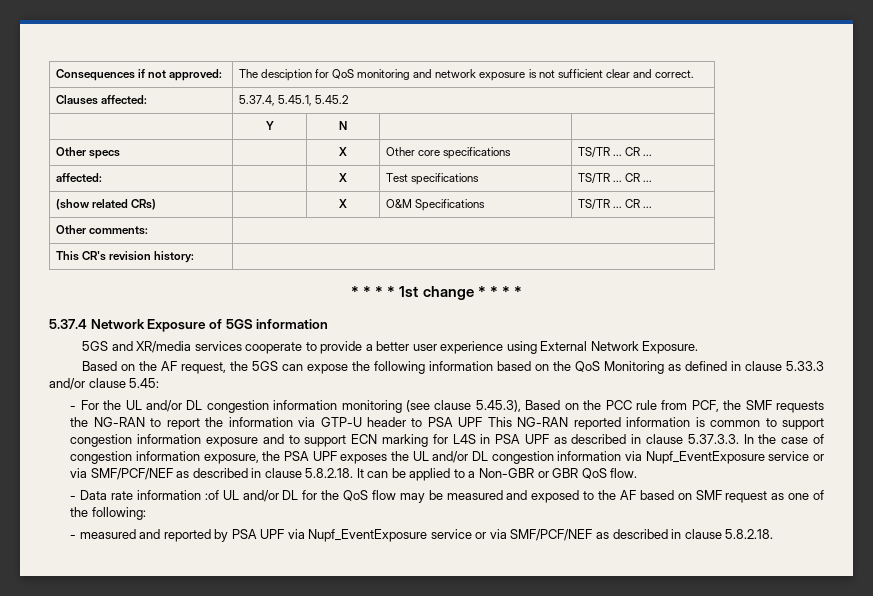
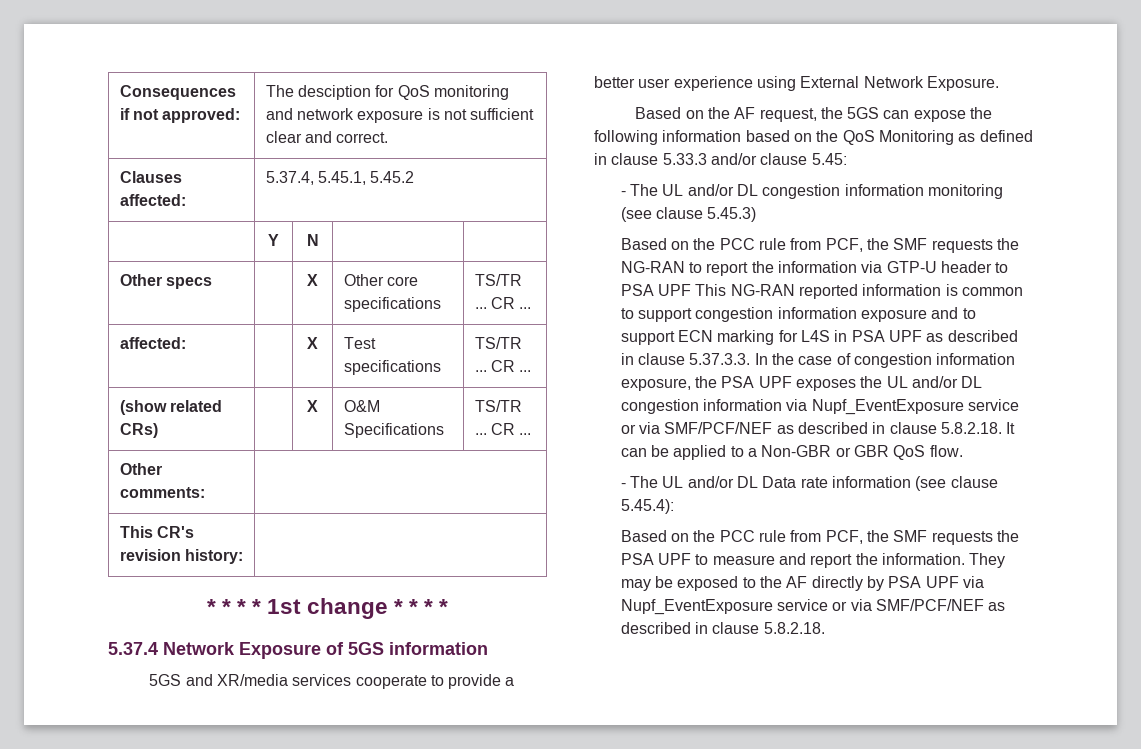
[80,400,122,410] For the -> [630,184,659,196] The
[475,400,521,412] 5.45.3), -> [707,207,757,222] 5.45.3) //
[80,490,825,503] [70,507,146,520] [70,529,211,542] Data rate information :of UL and/or DL for the QoS flow may be measured and exposed to the AF based on SMF request as one of the following: // - measured and reported -> [630,476,998,491] [620,499,674,514] [620,530,1020,545] [620,553,1006,568] [620,576,863,591] The UL and/or DL Data rate information (see clause 5.45.4): // Based on the PCC rule from PCF, the SMF requests the PSA UPF to measure and report the information. They may be exposed to the AF directly

